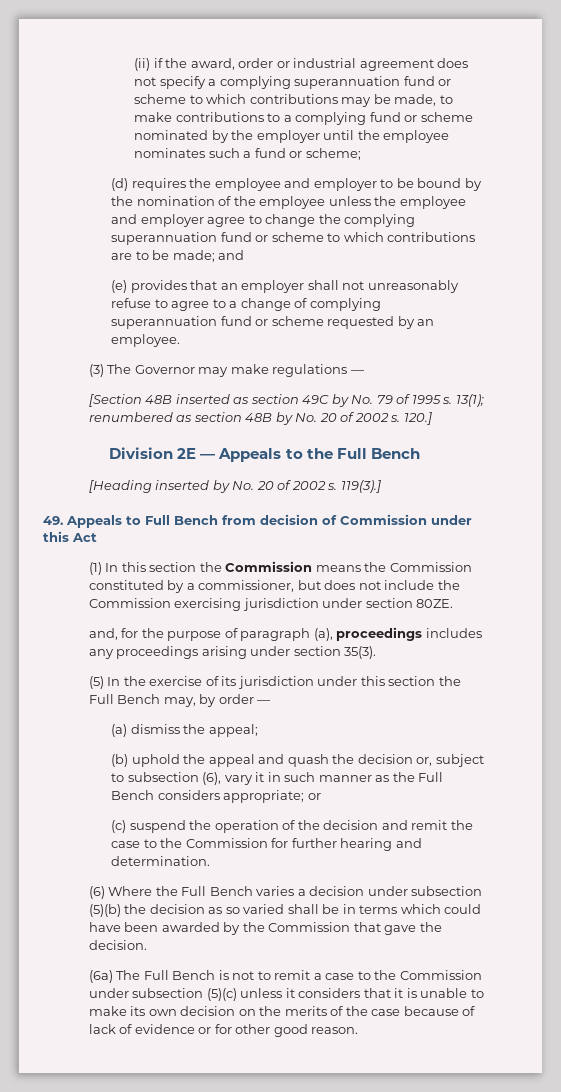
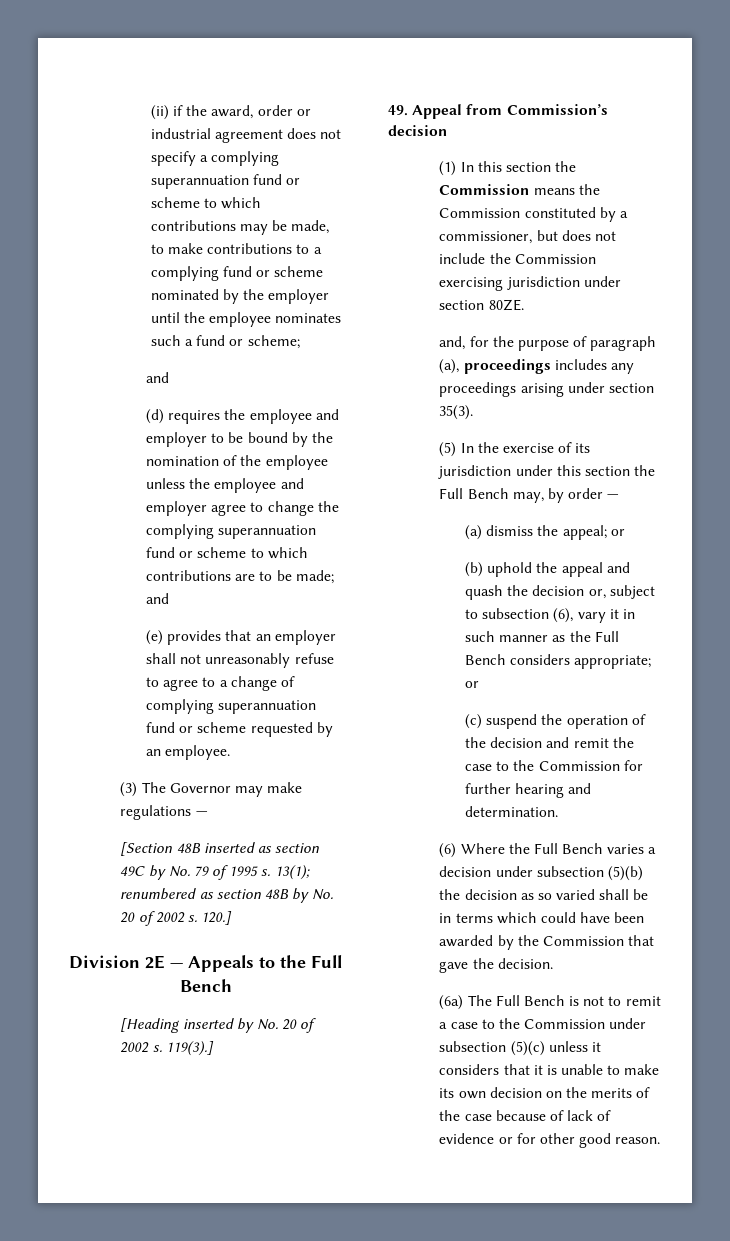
(361, 154) none -> [146,372,170,383] // and
[66,514,472,528] [43,531,97,542] Appeals to Full Bench from decision of Commission under this Act -> [412,103,608,119] [388,125,447,136] Appeal from Commission’s decision
(258, 730) none -> [610,529,625,536] or

